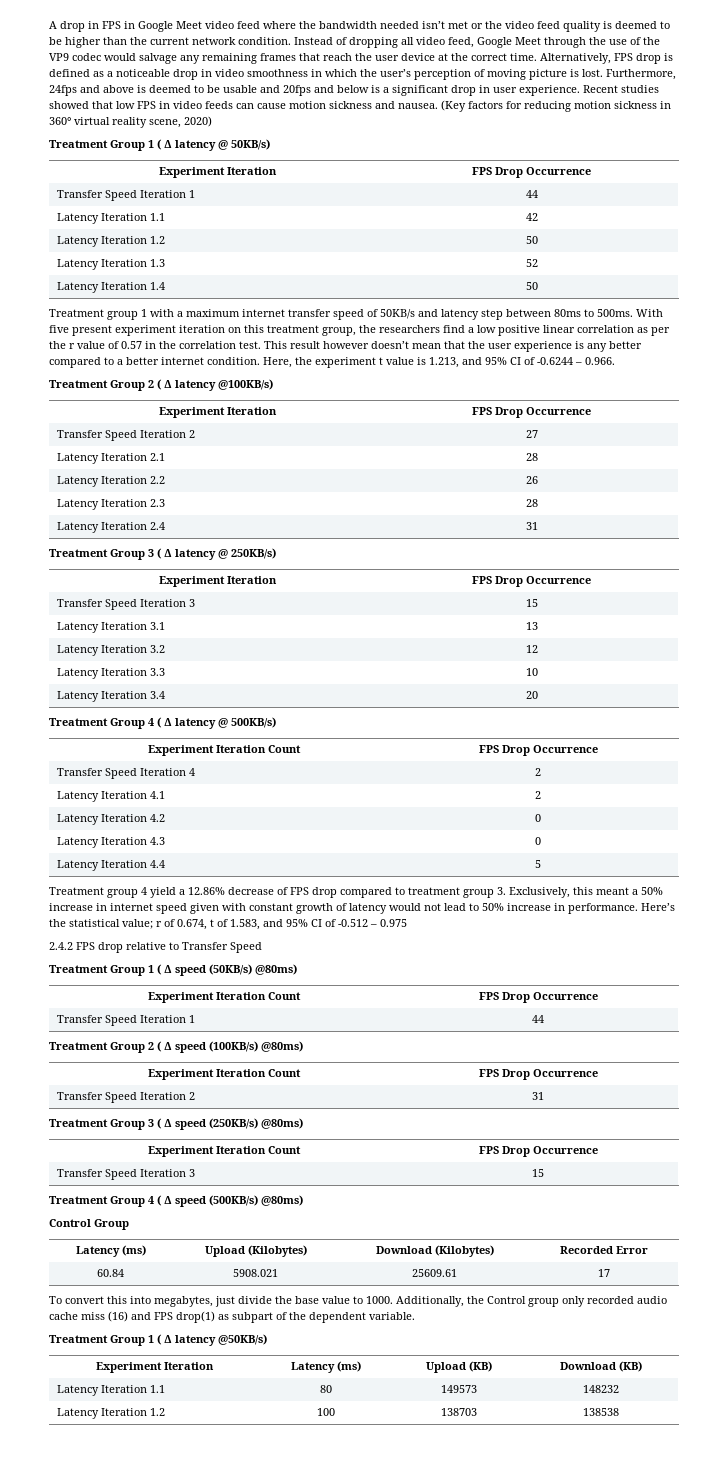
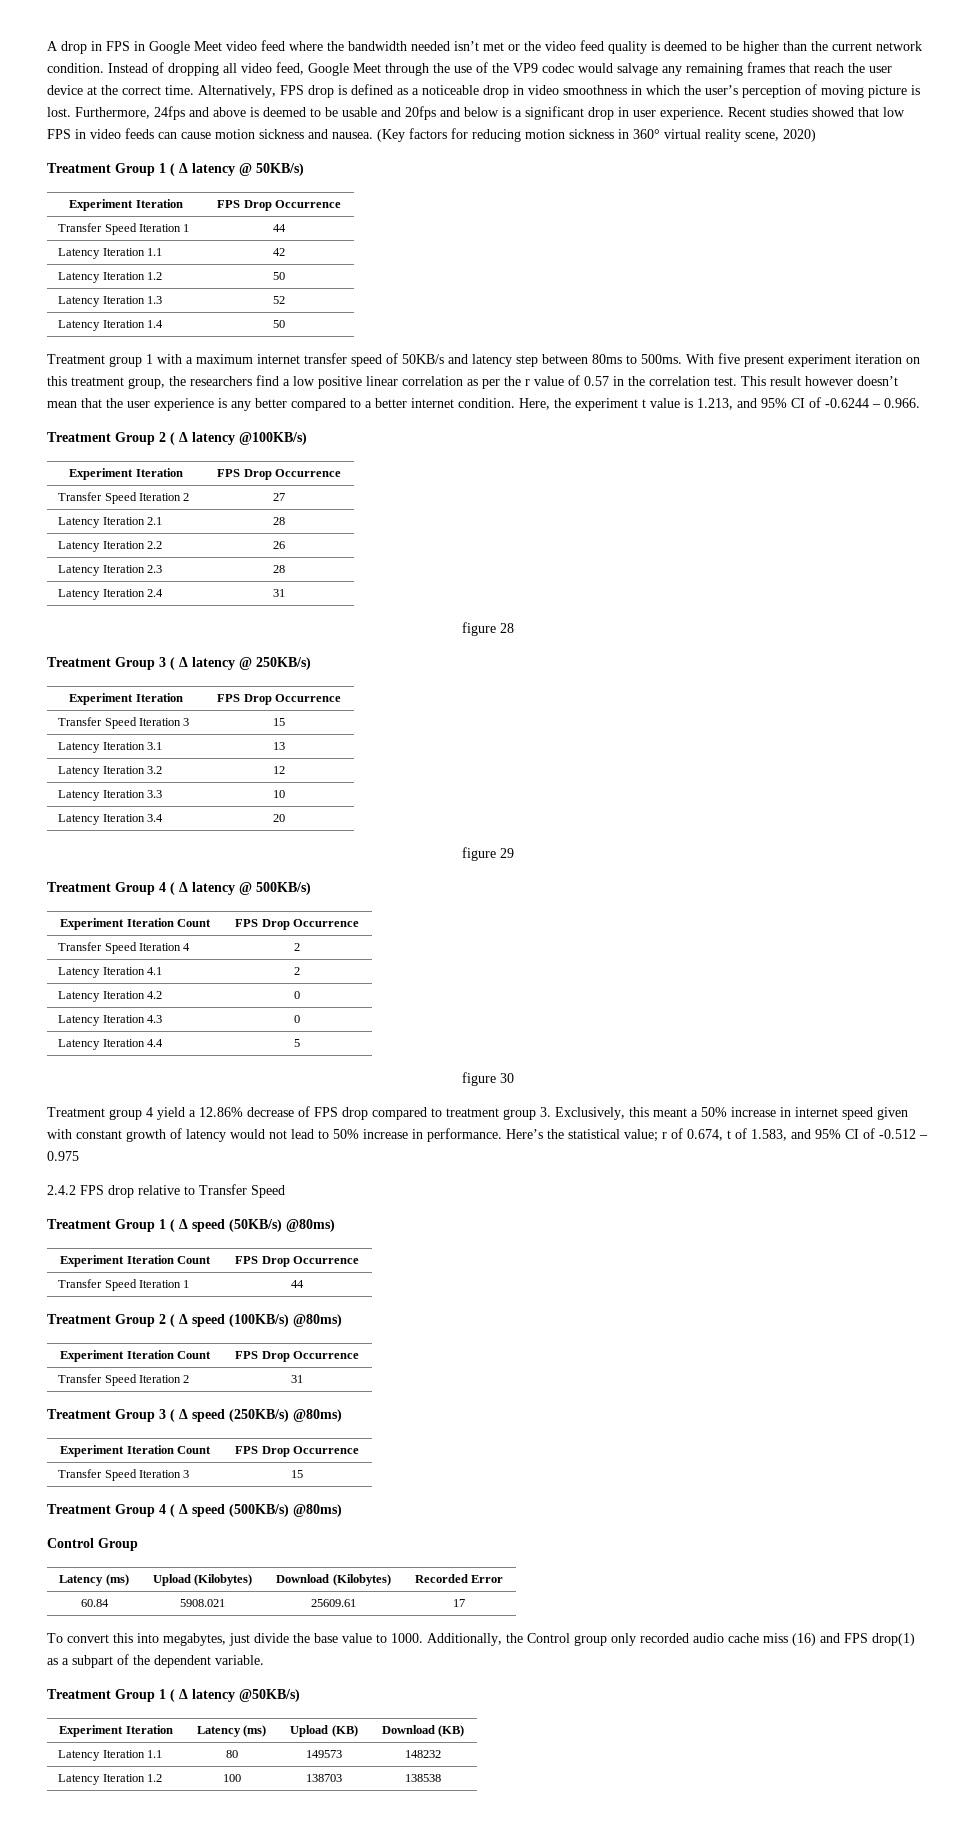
(538, 526) none -> [461,622,514,636] // figure 28
(538, 695) none -> [461,847,514,861] // figure 29
(541, 864) none -> [461,1072,514,1086] // figure 30
(229, 1317) none -> [62,1658,69,1665] a

